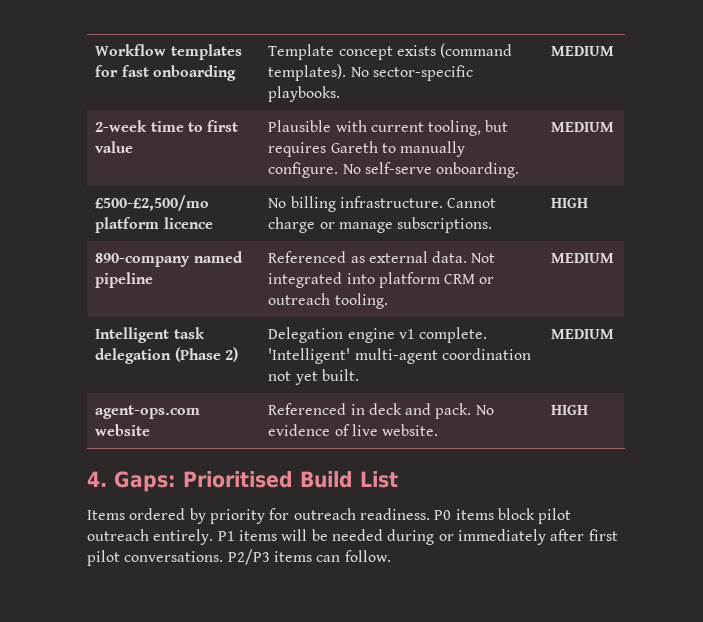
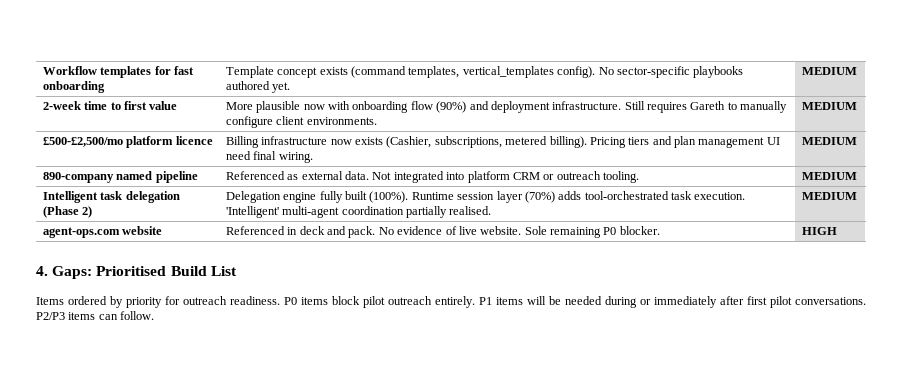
[268,64,473,81] [268,86,341,102] templates). No sector-specific playbooks. -> [408,66,744,78] [225,81,291,93] templates, vertical_templates config). No sector-specific playbooks authored yet.
[268,120,509,136] [268,141,466,157] [268,162,520,178] [551,122,615,132] [95,195,210,211] [95,217,213,233] [268,196,497,212] [268,217,493,233] [551,198,589,208] Plausible with current tooling, but requires Gareth to manually configure. No self-serve onboarding. | MEDIUM // £500-£2,500/mo platform licence | No billing infrastructure. Cannot charge or manage subscriptions. | HIGH -> [225,101,788,113] [225,116,377,128] [801,102,857,110] [42,136,213,148] [225,136,780,148] [225,151,313,163] [801,137,857,145] More plausible now with onboarding flow (90%) and deployment infrastructure. Still requires Gareth to manually configure client environments. | MEDIUM // £500-£2,500/mo platform licence | Billing infrastructure now exists (Cashier, subscriptions, metered billing). Pricing tiers and plan management UI need final wiring. | MEDIUM
[398,327,488,343] [268,348,531,364] [268,369,359,385] v1 complete. 'Intelligent' multi-agent coordination not yet built. -> [319,191,746,203] [225,206,492,218] fully built (100%). Runtime session layer (70%) adds tool-orchestrated task execution. 'Intelligent' multi-agent coordination partially realised.
(439, 430) none -> [524,226,660,238] Sole remaining P0 blocker.

